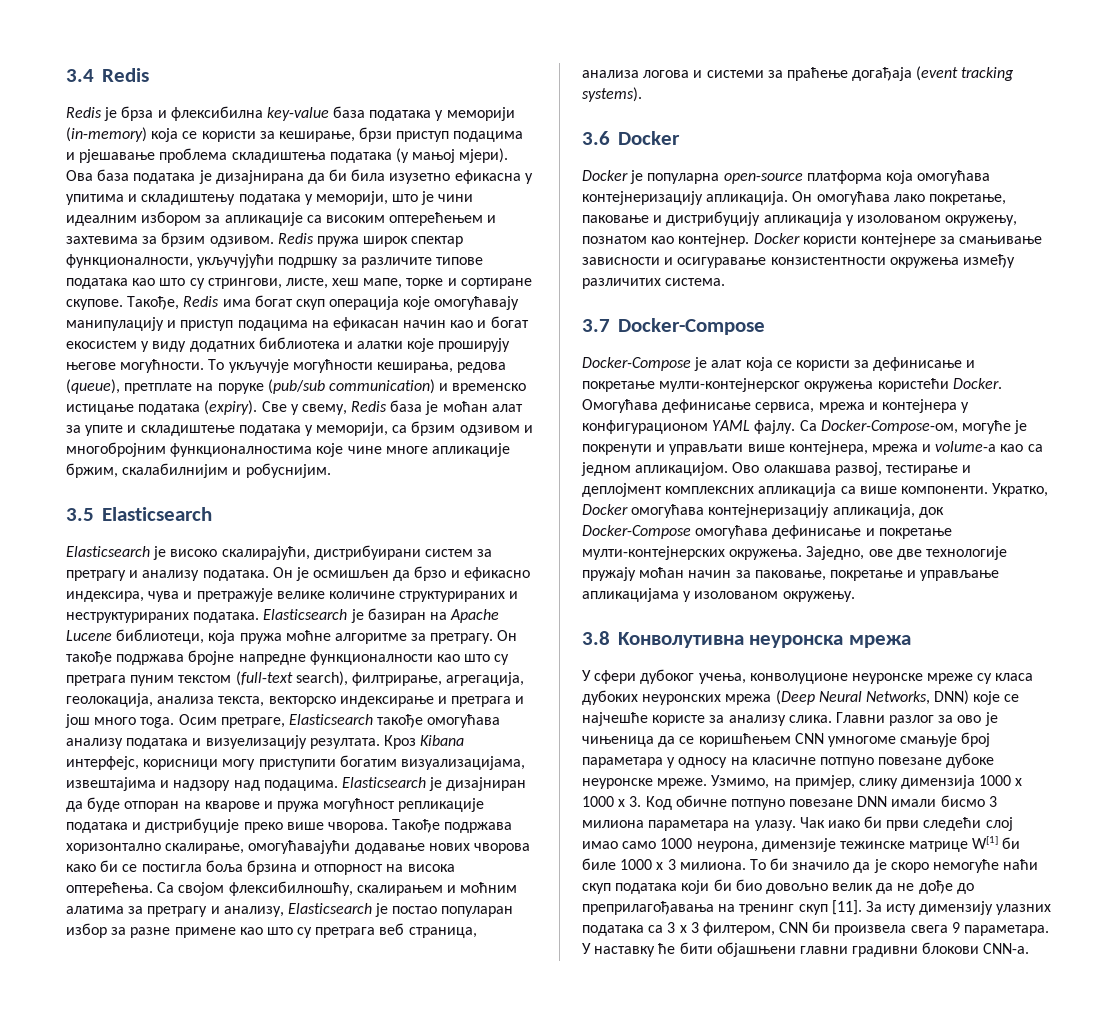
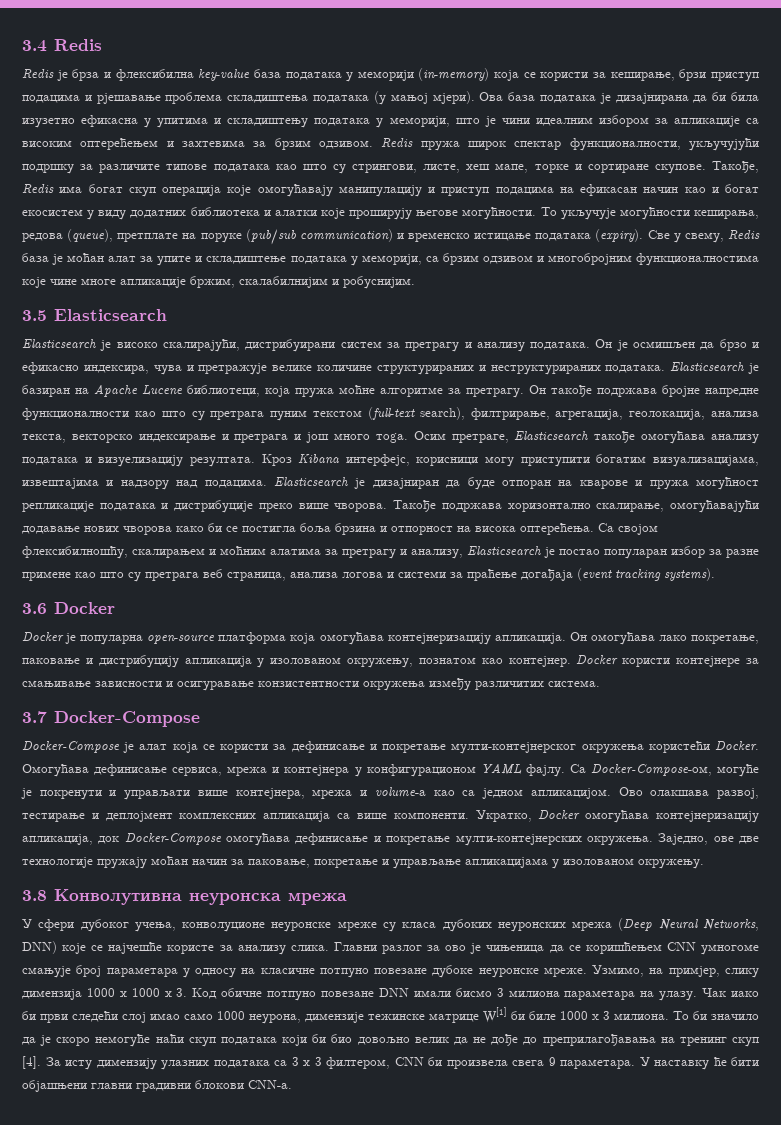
[831,900,862,915] [11]. -> [22,1056,41,1069] [4].

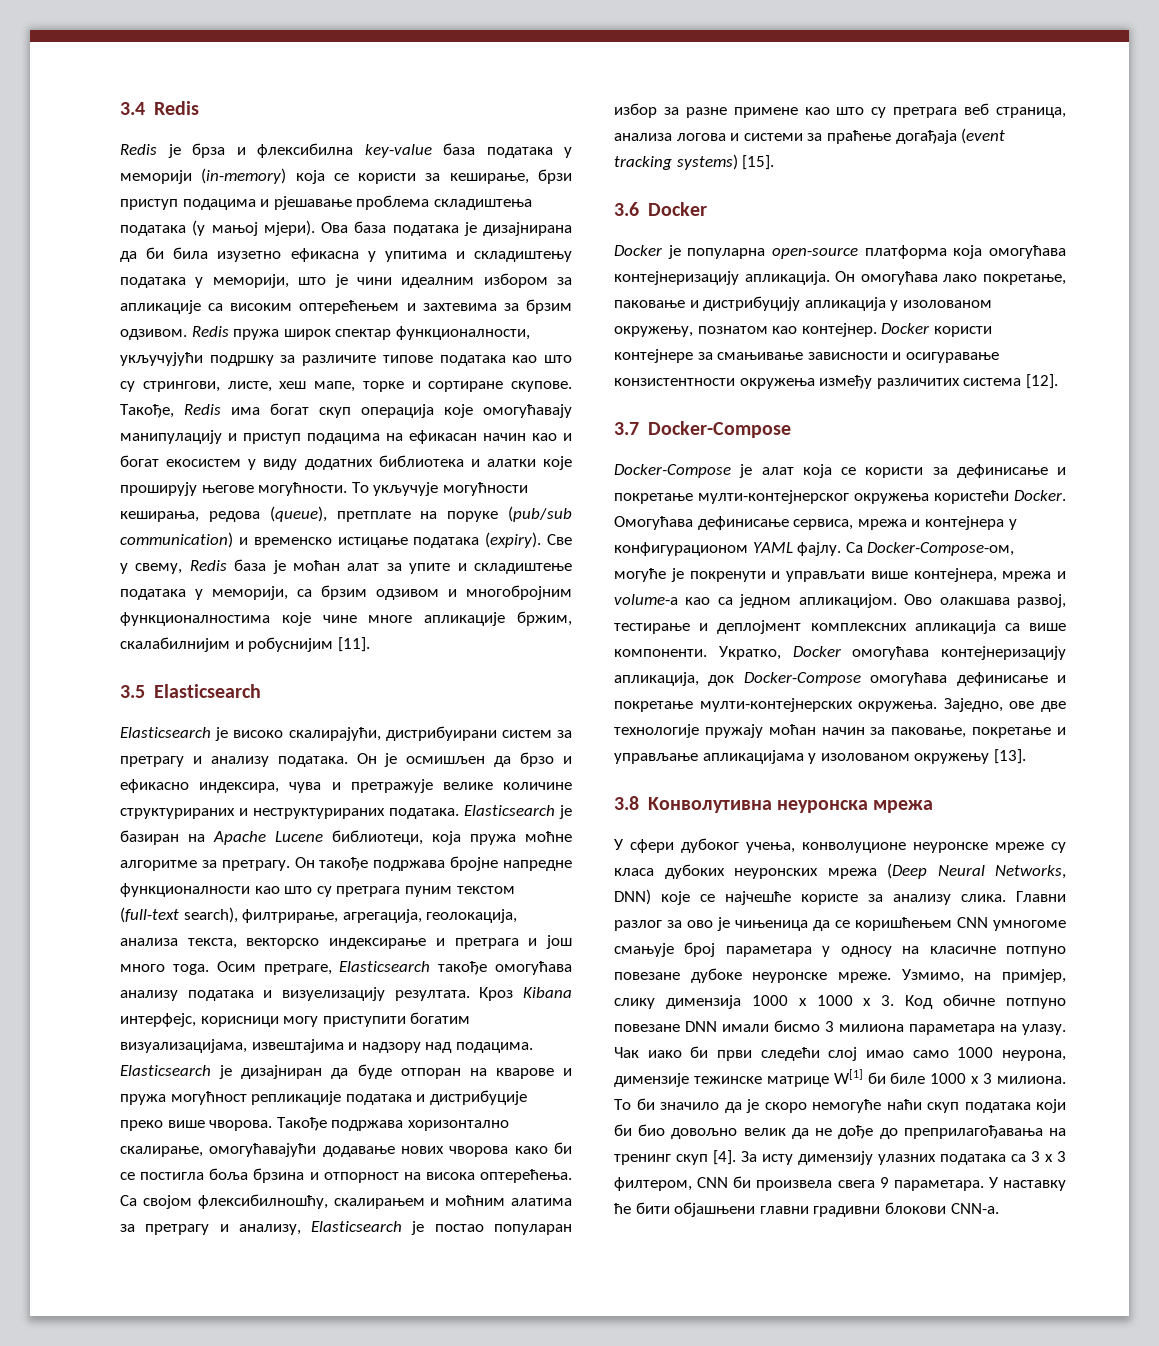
[343,276,415,289] робуснијим. -> [248,637,370,652] робуснијим [11].
[664,568,715,581] systems). -> [676,154,775,170] systems) [15].
[548,680,600,687] система. -> [963,374,1058,389] система [12].
[638,859,704,869] окружењу. -> [914,749,1026,764] окружењу [13].

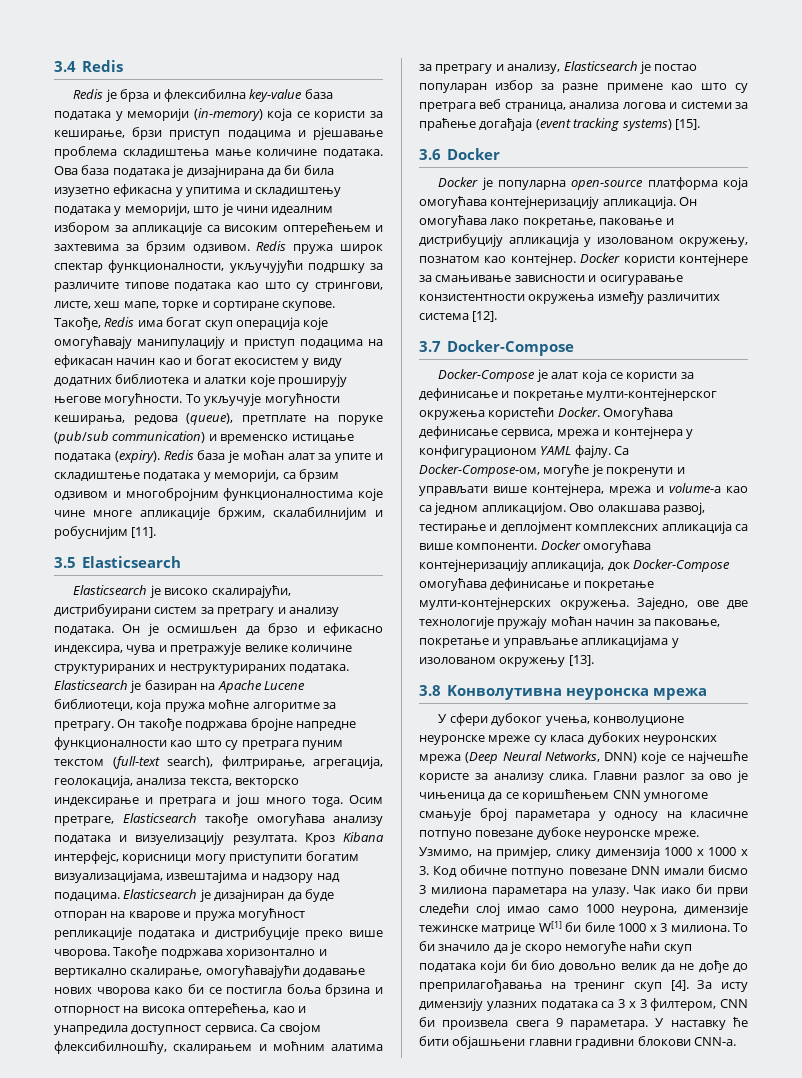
[120,220,315,236] података (у мањој мјери). -> [214,149,383,158] мање количине података.
[547,534,572,545] [120,563,183,574] Све у свему, -> (160, 456) none
(509, 1125) none -> [318,949,327,956] [54,968,127,978] и вертикално
[480,1169,572,1183] оптерећења. -> [188,1003,306,1016] [54,1025,257,1035] оптерећења, као и унапредила доступност сервиса.
[718,646,781,660] Укратко, -> (538, 546) none

